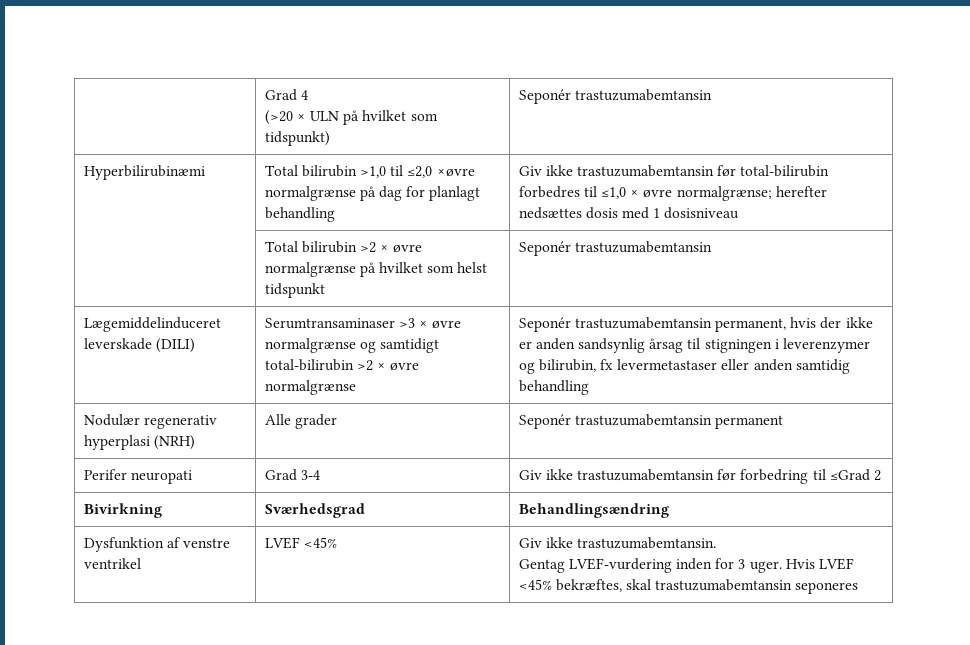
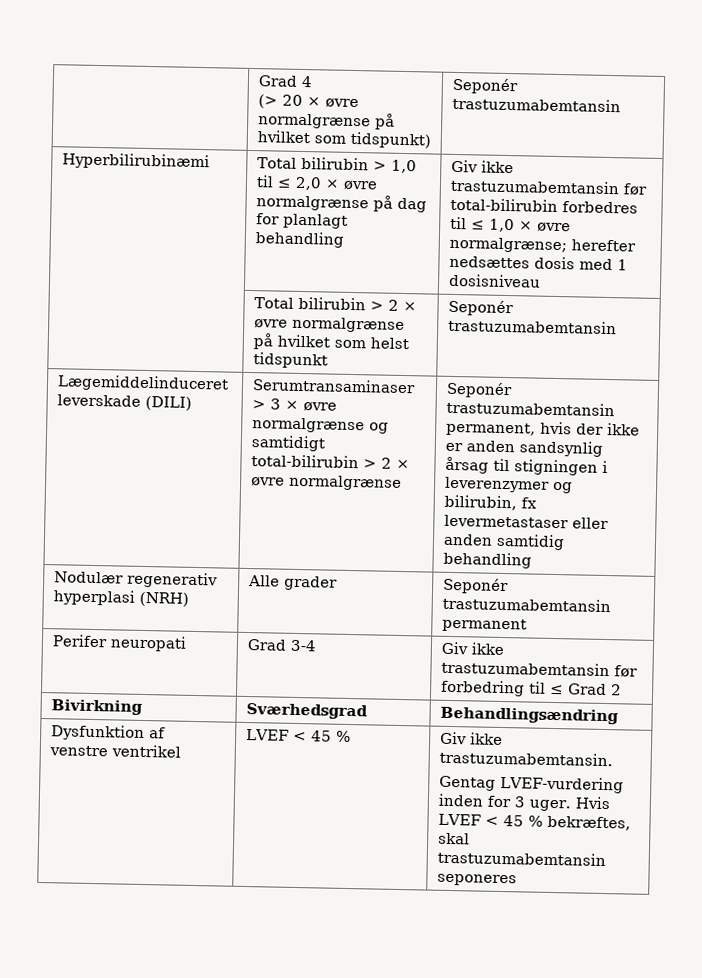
[264,110,340,125] (>20 × ULN -> [257,94,359,109] [257,113,371,130] (> 20 × øvre normalgrænse
[360,165,475,178] >1,0 til ≤2,0 ×øvre -> [372,159,417,174] [255,175,378,191] > 1,0 til ≤ 2,0 × øvre
[601,187,627,199] ≤1,0 -> [470,218,515,233] ≤ 1,0
[360,242,377,253] >2 -> [369,299,399,311] > 2
[398,318,415,328] >3 -> [251,398,281,410] > 3
[356,360,373,371] >2 -> [362,457,392,469] > 2
[829,469,870,481] ≤Grad -> [549,683,607,696] ≤ Grad
[303,537,337,548] <45% -> [292,730,351,743] < 45 %
[518,579,552,590] <45% -> [484,815,543,827] < 45 %

